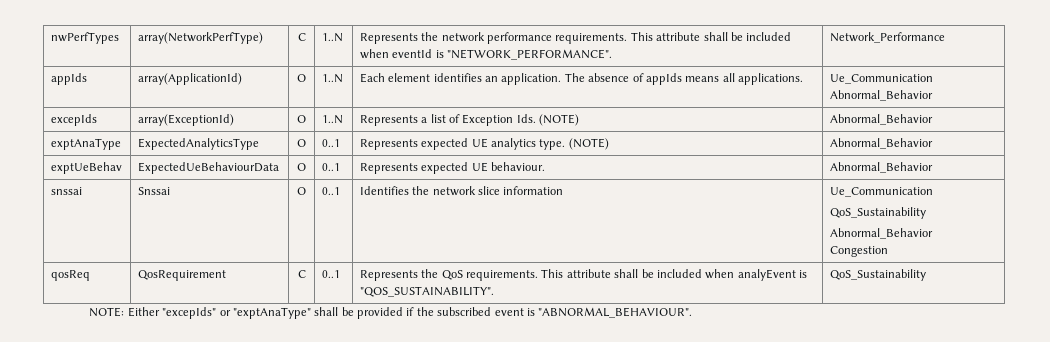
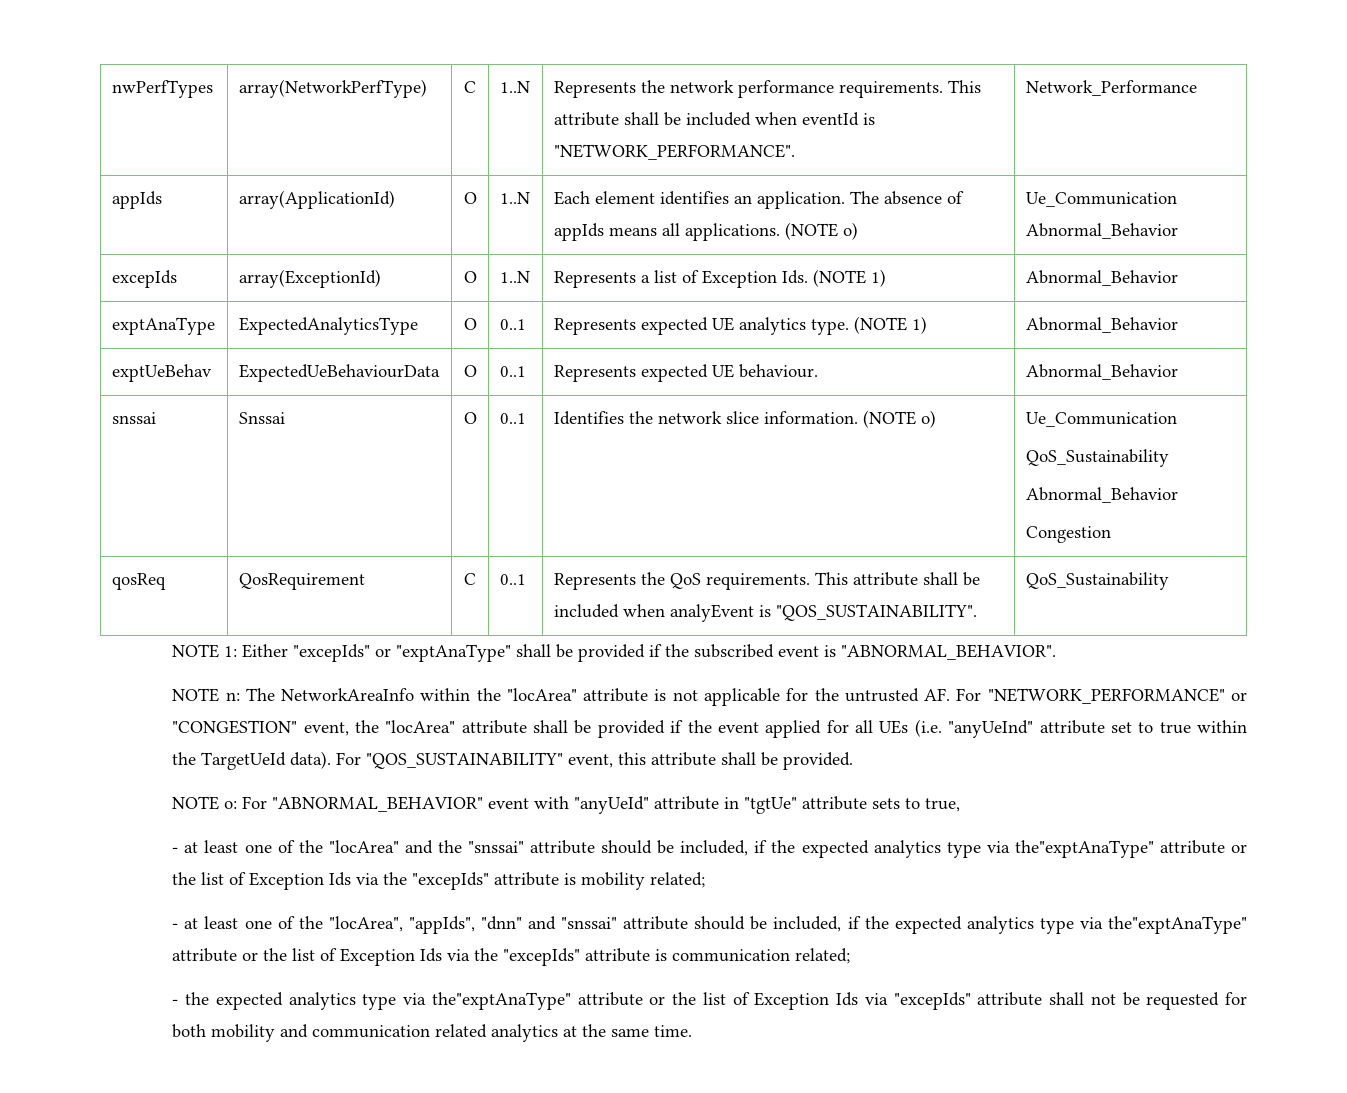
(804, 79) none -> [784,222,858,240] (NOTE o)
[539,114,580,126] (NOTE) -> [812,269,886,287] (NOTE 1)
[568,138,609,150] (NOTE) -> [853,316,927,334] (NOTE 1)
[503,186,564,195] information -> [763,410,936,428] information. (NOTE o)
[89,307,125,317] NOTE: -> [172,644,238,658] NOTE 1:
[538,307,693,318] "ABNORMAL_BEHAVIOUR". -> [841,644,1057,660] [172,688,1247,706] [172,719,1247,738] [172,751,854,770] [172,796,961,814] [172,840,1247,858] [172,872,706,890] [172,916,1248,934] [172,948,851,966] [172,992,1247,1010] [172,1024,693,1042] "ABNORMAL_BEHAVIOR". // NOTE n: The NetworkAreaInfo within the "locArea" attribute is not applicable for the untrusted AF. For "NETWORK_PERFORMANCE" or "CONGESTION" event, the "locArea" attribute shall be provided if the event applied for all UEs (i.e. "anyUeInd" attribute set to true within the TargetUeId data). For "QOS_SUSTAINABILITY" event, this attribute shall be provided. // NOTE o: For "ABNORMAL_BEHAVIOR" event with "anyUeId" attribute in "tgtUe" attribute sets to true, // - at least one of the "locArea" and the "snssai" attribute should be included, if the expected analytics type via the"exptAnaType" attribute or the list of Exception Ids via the "excepIds" attribute is mobility related; // - at least one of the "locArea", "appIds", "dnn" and "snssai" attribute should be included, if the expected analytics type via the"exptAnaType" attribute or the list of Exception Ids via the "excepIds" attribute is communication related; // - the expected analytics type via the"exptAnaType" attribute or the list of Exception Ids via "excepIds" attribute shall not be requested for both mobility and communication related analytics at the same time.

